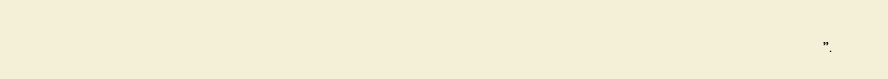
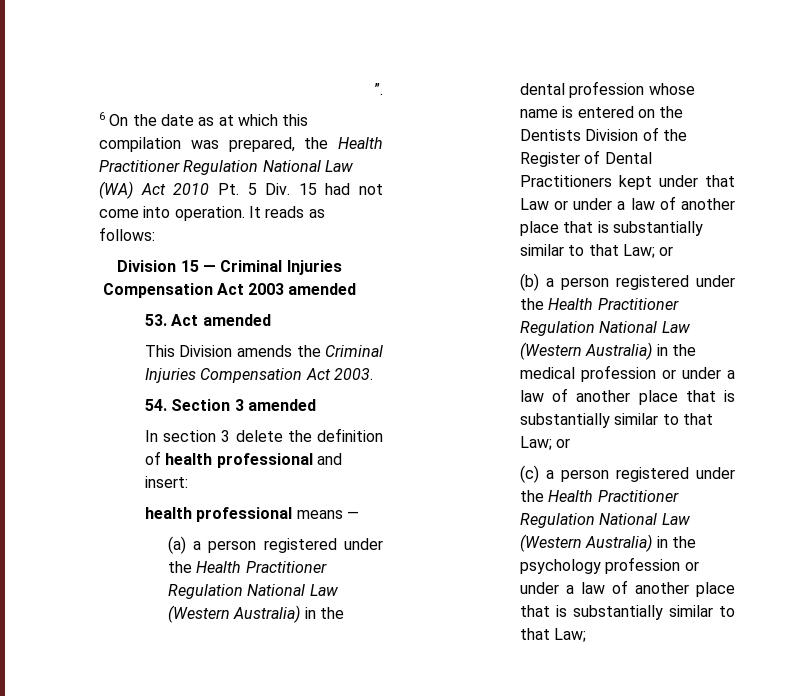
(832, 47) none -> [98,112,309,126] [98,137,384,152] [98,160,353,175] [98,181,383,199] [98,206,325,221] [98,227,155,241] [117,260,342,275] [102,283,357,298] [144,314,271,326] [144,345,383,357] [144,368,373,383] [144,399,316,411] [144,428,383,442] [144,451,342,468] [144,476,188,488] [144,507,359,522] [167,536,383,554] [167,561,327,573] [167,584,338,599] [167,605,344,623] [519,81,695,98] [519,106,684,118] [519,127,687,141] [519,150,652,167] [519,175,735,190] [519,196,735,210] [519,221,703,236] [519,244,674,258] [519,273,735,291] [519,298,679,310] [519,321,690,336] [519,342,696,360] [519,365,735,382] [519,388,735,405] [519,413,713,428] [519,436,571,450] [519,465,735,483] [519,490,679,502] [519,513,690,528] [519,534,696,552] [519,557,699,574] [519,580,735,597] [519,605,735,620] [519,628,587,642] // 6 On the date as at which this compilation was prepared, the Health Practitioner Regulation National Law (WA) Act 2010 Pt. 5 Div. 15 had not come into operation. It reads as follows: // Division 15 — Criminal Injuries Compensation Act 2003 amended // 53. Act amended // This Division amends the Criminal Injuries Compensation Act 2003. // 54. Section 3 amended // In section 3 delete the definition of health professional and insert: // health professional means — // (a) a person registered under the Health Practitioner Regulation National Law (Western Australia) in the dental profession whose name is entered on the Dentists Division of the Register of Dental Practitioners kept under that Law or under a law of another place that is substantially similar to that Law; or // (b) a person registered under the Health Practitioner Regulation National Law (Western Australia) in the medical profession or under a law of another place that is substantially similar to that Law; or // (c) a person registered under the Health Practitioner Regulation National Law (Western Australia) in the psychology profession or under a law of another place that is substantially similar to that Law;

